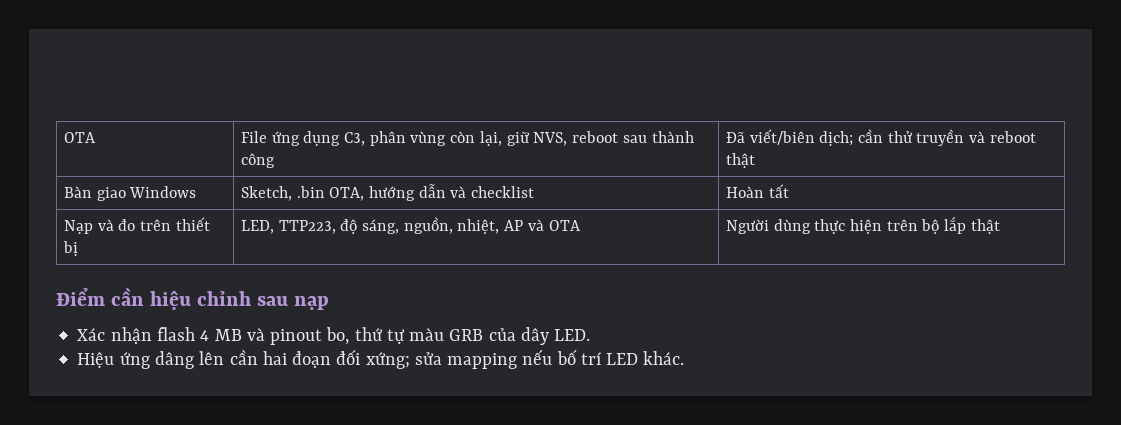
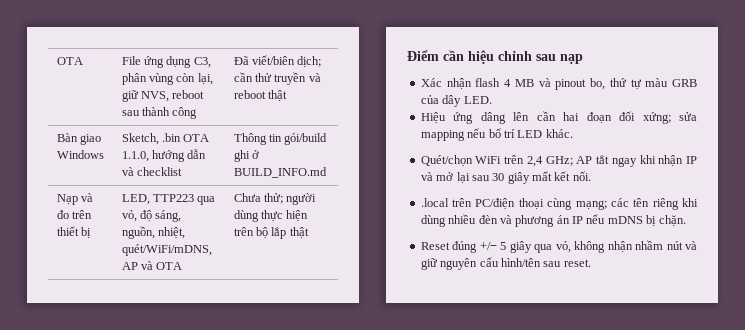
[329,187,365,201] OTA, -> [183,134,210,142] [121,151,149,162] OTA 1.1.0,
[725,184,789,198] Hoàn tất -> [233,133,328,145] [233,150,259,162] [233,167,327,178] Thông tin gói/build ghi ở BUILD_INFO.md
[278,220,336,234] TTP223, -> [152,194,216,205] [121,210,137,222] TTP223 qua vỏ,
(500, 226) none -> [121,244,212,256] quét/WiFi/mDNS,
[725,219,769,234] Người -> [233,193,317,205] Chưa thử; người
(685, 358) none -> [420,155,697,167] [420,171,591,184] [420,198,698,210] [420,214,686,227] [420,240,697,253] [420,257,591,270] // Quét/chọn WiFi trên 2,4 GHz; AP tắt ngay khi nhận IP và mở lại sau 30 giây mất kết nối. // .local trên PC/điện thoại cùng mạng; các tên riêng khi dùng nhiều đèn và phương án IP nếu mDNS bị chặn. // Reset đúng +/− 5 giây qua vỏ, không nhận nhầm nút và giữ nguyên cấu hình/tên sau reset.

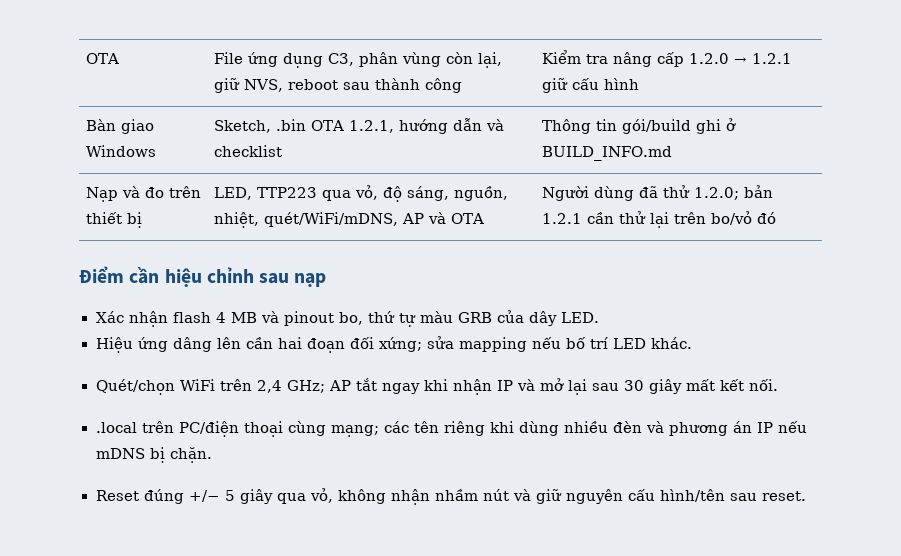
[233,55,322,68] [233,72,321,85] [233,90,287,102] Đã viết/biên dịch; cần thử truyền và reboot thật -> [541,50,792,67] [541,78,639,93] Kiểm tra nâng cấp 1.2.0 → 1.2.1 giữ cấu hình
[121,151,149,162] 1.1.0, -> [348,120,394,133] 1.2.1,
[233,193,317,205] [233,210,309,222] [233,227,309,239] Chưa thử; người dùng thực hiện trên bộ lắp thật -> [541,185,773,201] [541,211,776,228] Người dùng đã thử 1.2.0; bản 1.2.1 cần thử lại trên bo/vỏ đó

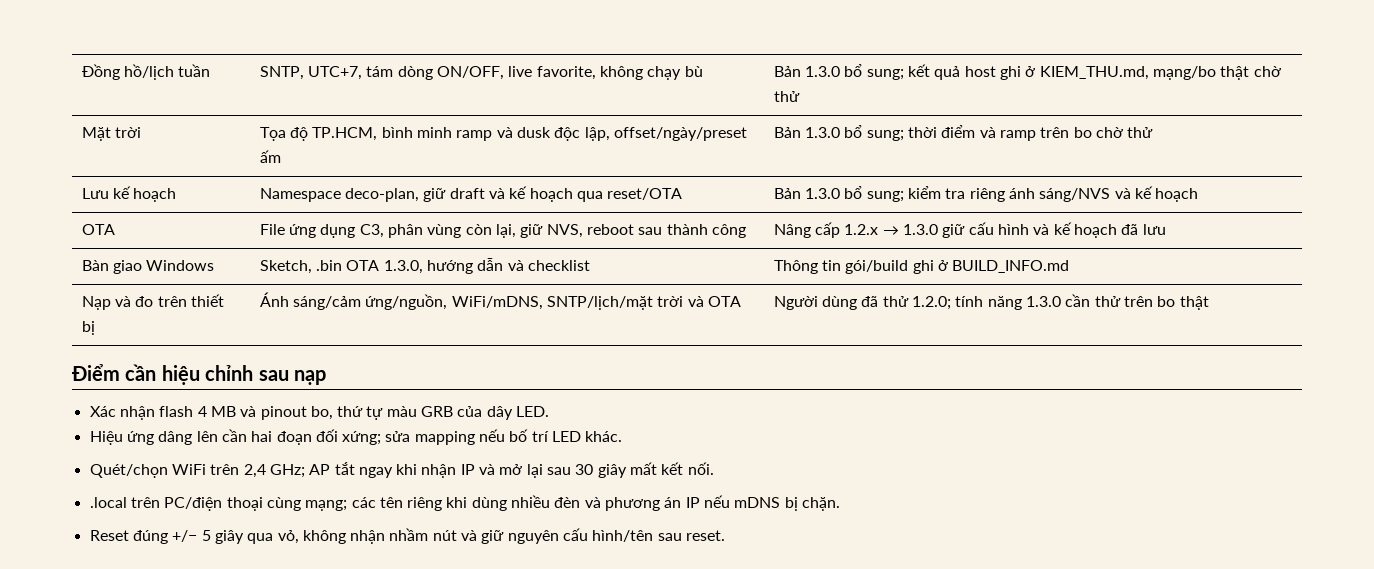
(85, 58) none -> [81,64,211,80] [259,66,703,80] [773,64,1281,80] [773,91,800,102] [81,127,142,141] [259,127,747,141] [259,150,281,163] [773,125,1154,141] [81,186,177,202] [259,186,683,202] [773,186,1199,202] Đồng hồ/lịch tuần | SNTP, UTC+7, tám dòng ON/OFF, live favorite, không chạy bù | Bản 1.3.0 bổ sung; kết quả host ghi ở KIEM_THU.md, mạng/bo thật chờ thử // Mặt trời | Tọa độ TP.HCM, bình minh ramp và dusk độc lập, offset/ngày/preset ấm | Bản 1.3.0 bổ sung; thời điểm và ramp trên bo chờ thử // Lưu kế hoạch | Namespace deco-plan, giữ draft và kế hoạch qua reset/OTA | Bản 1.3.0 bổ sung; kiểm tra riêng ánh sáng/NVS và kế hoạch //
[541,50,792,67] [541,78,639,93] Kiểm tra nâng cấp 1.2.0 → 1.2.1 giữ cấu hình -> [773,222,1166,238] Nâng cấp 1.2.x → 1.3.0 giữ cấu hình và kế hoạch đã lưu
[348,120,394,133] 1.2.1, -> [383,260,423,274] 1.3.0,
[213,185,508,202] [213,212,424,228] LED, TTP223 qua vỏ, độ sáng, nguồn, nhiệt, quét/WiFi/mDNS, AP -> [259,292,684,310] Ánh sáng/cảm ứng/nguồn, WiFi/mDNS, SNTP/lịch/mặt trời
[743,185,773,198] [541,211,776,228] bản 1.2.1 cần thử lại trên bo/vỏ đó -> [955,294,1209,310] tính năng 1.3.0 cần thử trên bo thật

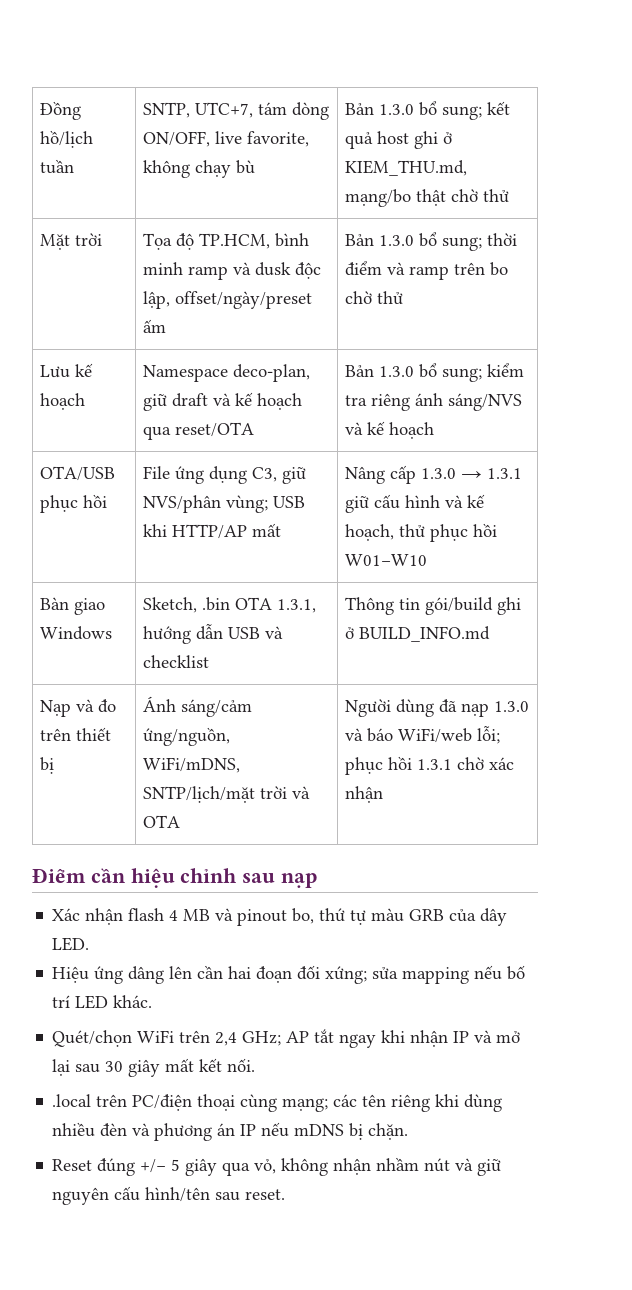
[81,224,115,235] OTA -> [39,466,115,481] [39,494,107,513] OTA/USB phục hồi
[388,224,746,238] phân vùng còn lại, giữ NVS, reboot sau thành công -> [281,467,306,484] [142,495,305,513] [142,523,281,539] giữ NVS/phân vùng; USB khi HTTP/AP mất
[844,224,939,235] 1.2.x → 1.3.0 -> [420,468,522,479] 1.3.0 → 1.3.1
[1073,224,1166,238] hoạch đã lưu -> [344,523,497,542] [344,554,427,566] hoạch, thử phục hồi W01–W10
[383,260,423,274] 1.3.0, -> [276,599,316,613] 1.3.1,
(504, 264) none -> [227,627,260,639] USB
[882,294,1209,310] thử 1.2.0; tính năng 1.3.0 cần thử trên bo thật -> [460,701,529,717] [344,726,500,744] [344,756,514,775] [344,786,383,803] nạp 1.3.0 và báo WiFi/web lỗi; phục hồi 1.3.1 chờ xác nhận

